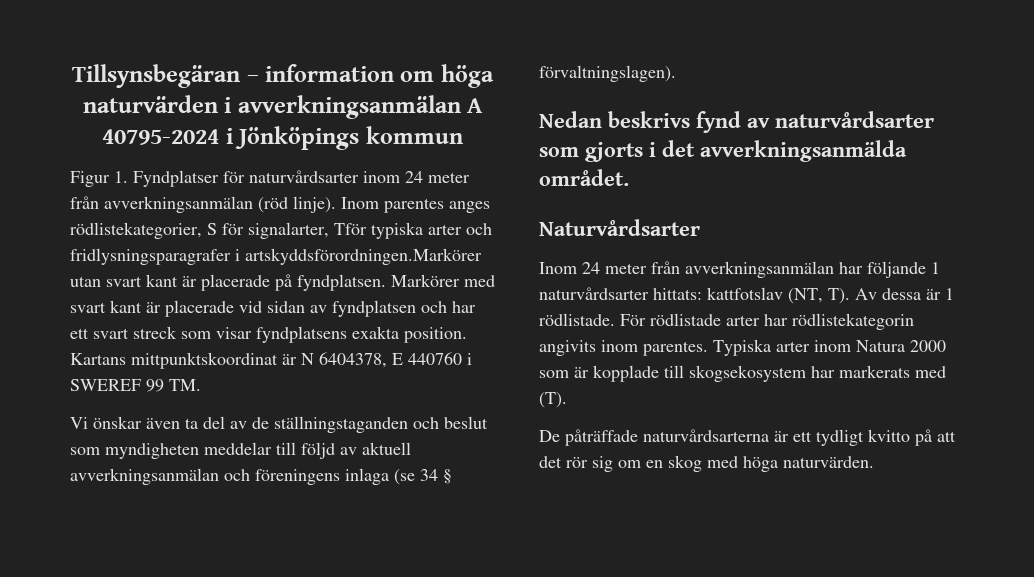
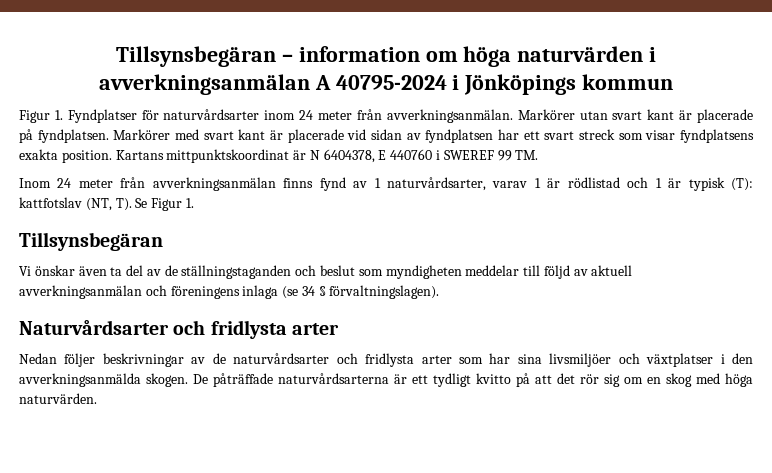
[104,196,490,213] [70,222,492,239] [70,248,482,265] avverkningsanmälan (röd linje). Inom parentes anges rödlistekategorier, S för signalarter, Tför typiska arter och fridlysningsparagrafer i artskyddsförordningen.Markörer -> [386,109,575,123] avverkningsanmälan. Markörer
[421,301,447,313] och -> (494, 136) none
(201, 385) none -> [19,177,754,191] [19,197,194,211] [19,232,163,251] // Inom 24 meter från avverkningsanmälan finns fynd av 1 naturvårdsarter, varav 1 är rödlistad och 1 är typisk (T): kattfotslav (NT, T). Se Figur 1. // Tillsynsbegäran
[539,111,934,133] [539,140,907,162] [539,169,629,186] [539,219,700,236] [539,261,940,278] [539,287,954,304] [539,313,914,330] [539,339,946,356] [539,365,946,382] [539,392,567,408] Nedan beskrivs fynd av naturvårdsarter som gjorts i det avverkningsanmälda området. // Naturvårdsarter // Inom 24 meter från avverkningsanmälan har följande 1 naturvårdsarter hittats: kattfotslav (NT, T). Av dessa är 1 rödlistade. För rödlistade arter har rödlistekategorin angivits inom parentes. Typiska arter inom Natura 2000 som är kopplade till skogsekosystem har markerats med (T). // -> [19,320,339,339] [19,353,753,367] [19,373,188,387] Naturvårdsarter och fridlysta arter // Nedan följer beskrivningar av de naturvårdsarter och fridlysta arter som har sina livsmiljöer och växtplatser i den avverkningsanmälda skogen.

